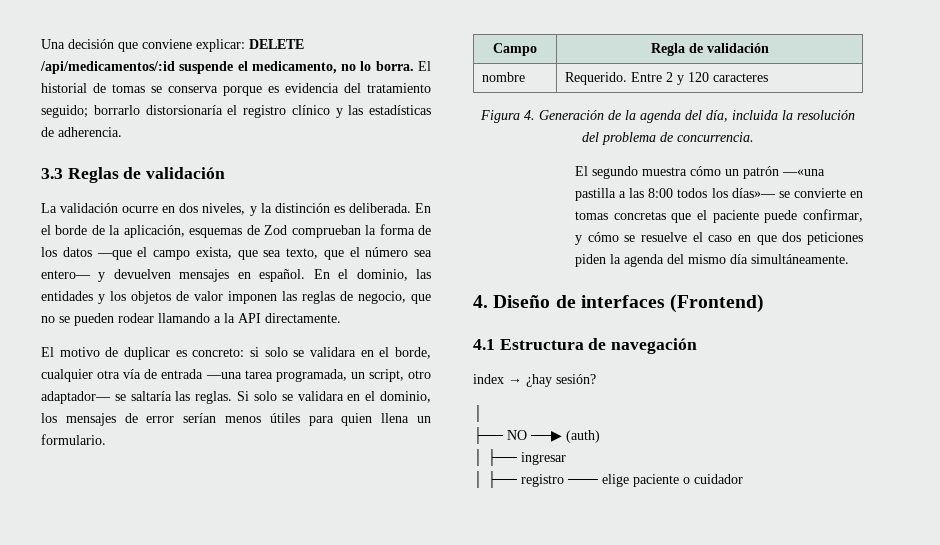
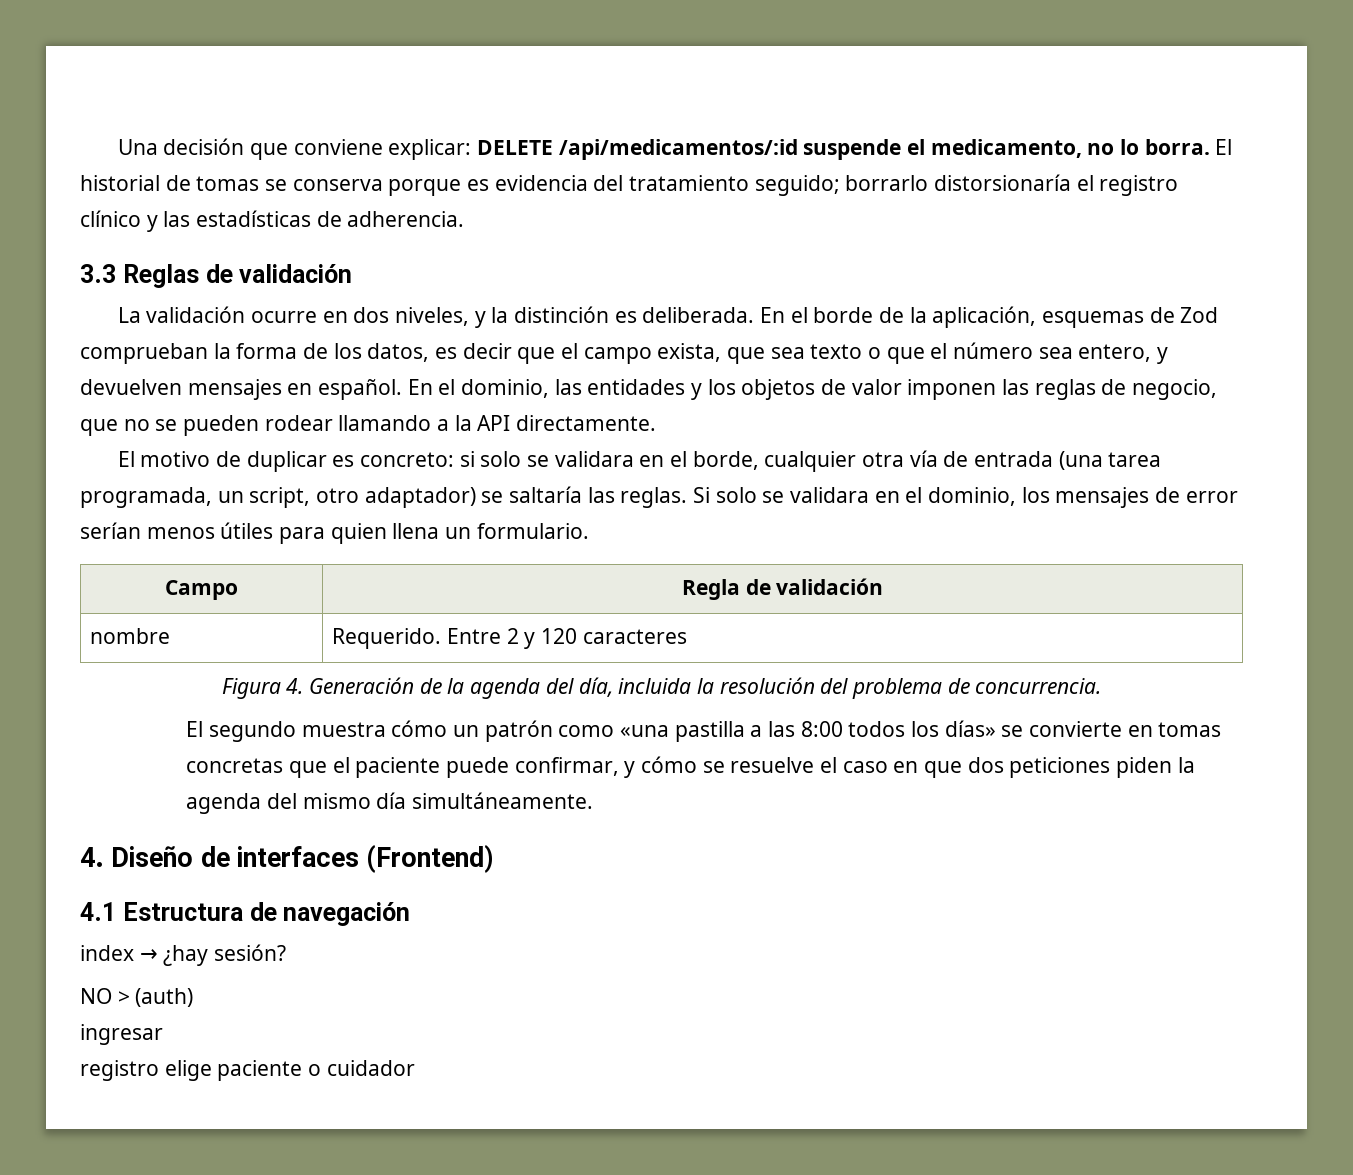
[62,247,132,260] datos —que -> [367,343,556,364] datos, es decir que
[286,248,318,259] texto, -> [810,344,882,359] texto o
[41,270,91,279] entero— -> [1078,344,1152,362] entero,
[205,372,242,379] —una -> [1058,451,1103,470] (una
[41,391,111,404] adaptador— -> [364,487,476,508] adaptador)
[781,169,825,176] —«una -> [558,725,669,737] como «una
[731,188,776,198] días»— -> [944,720,996,737] días»
[473,405,483,422] [473,427,562,444] │ // ├── NO ──▶ -> [80,988,130,1004] NO >
[473,449,517,466] │ ├── -> (194, 997) none
[473,471,598,488] │ ├── registro ─── -> [80,1060,159,1081] registro

